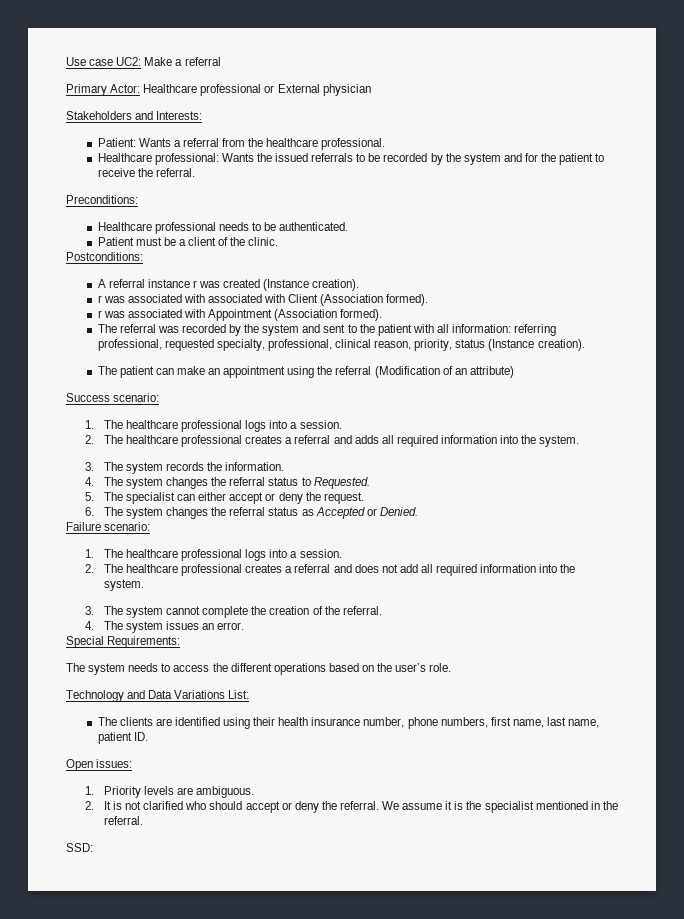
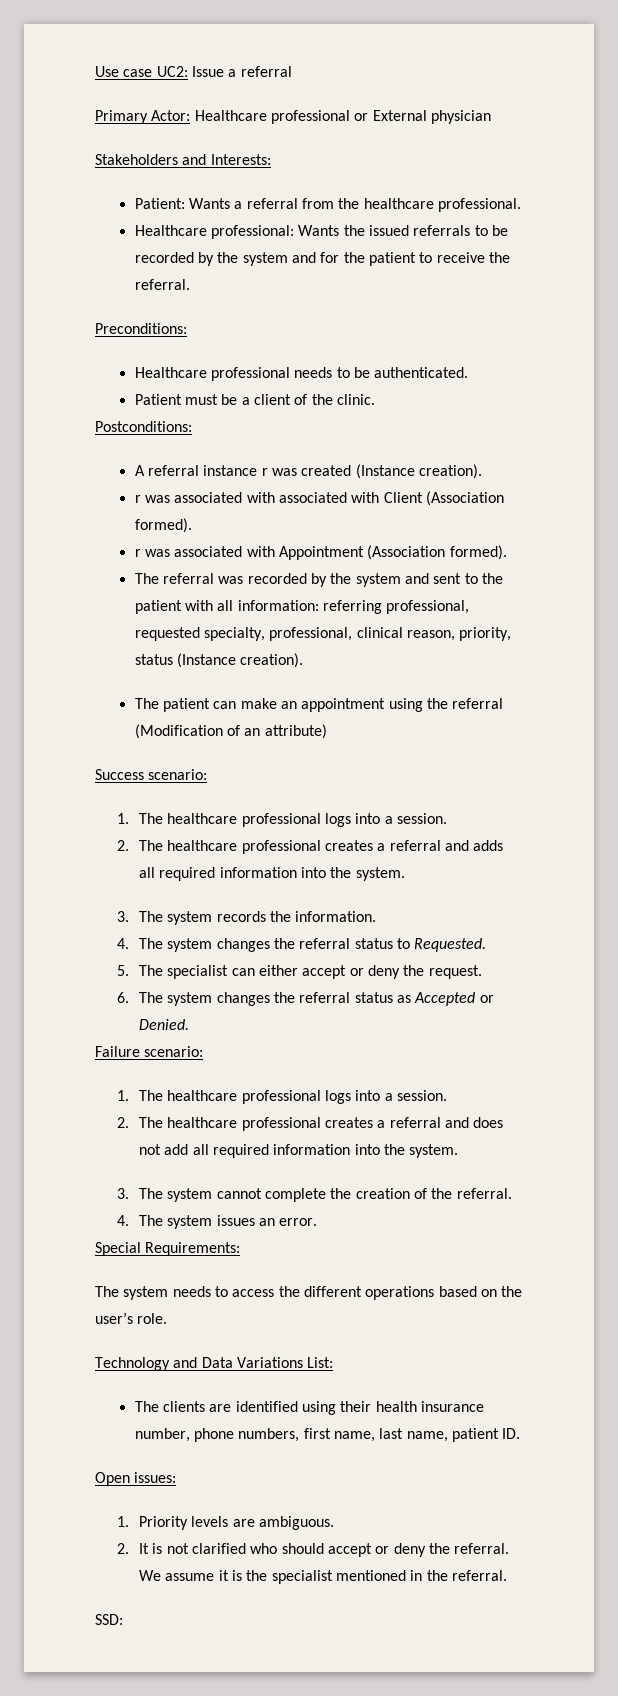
[144,57,173,66] Make -> [191,66,224,77] Issue

